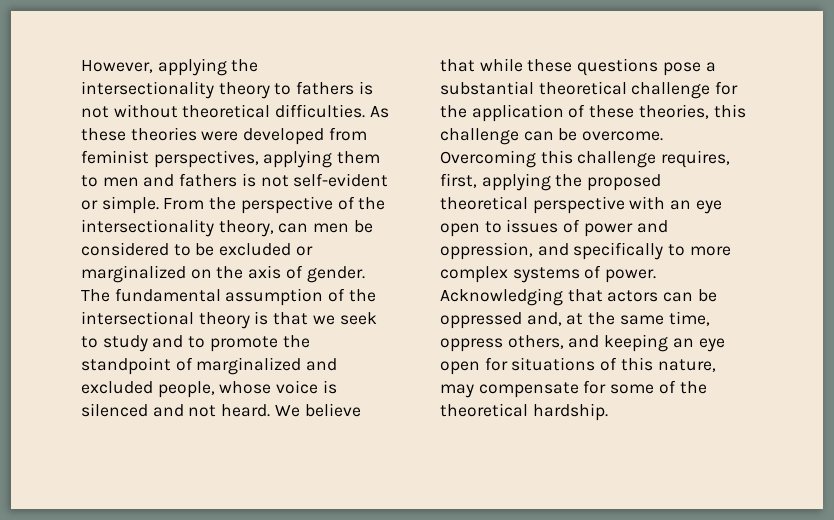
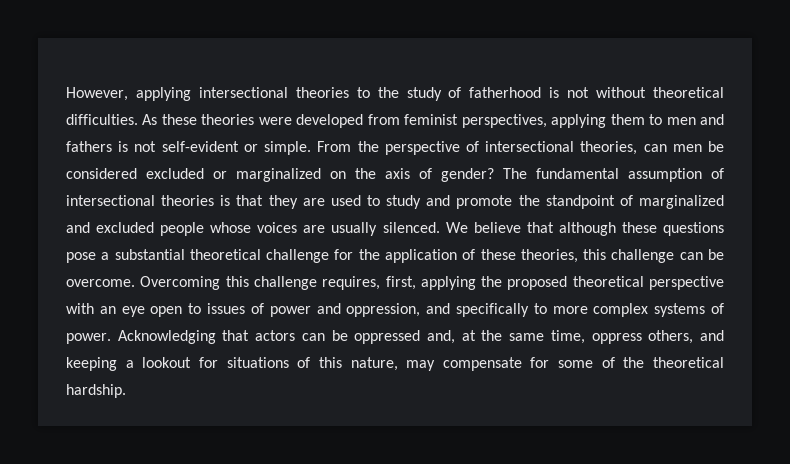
[231,59,259,72] [81,81,355,99] the intersectionality theory to fathers -> [198,87,542,101] intersectional theories to the study of fatherhood
[358,197,386,210] [81,219,274,237] the intersectionality theory, -> [485,141,638,155] intersectional theories,
[173,243,215,256] to be -> (137, 173) none
[306,266,365,283] gender. -> [441,168,494,182] gender?
[348,289,376,302] [81,311,377,329] the intersectional theory is that we seek -> [66,195,361,209] intersectional theories is that they are used
[188,336,206,348] to -> (451, 200) none
[157,380,337,398] [81,403,271,417] people, whose voice is silenced and not heard. -> [160,222,440,236] people whose voices are usually silenced.
[479,58,523,72] while -> [558,222,616,236] although
[672,338,725,352] [440,361,480,375] an eye open -> [125,357,192,368] a lookout

